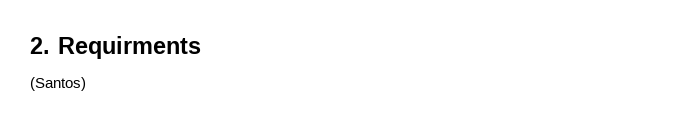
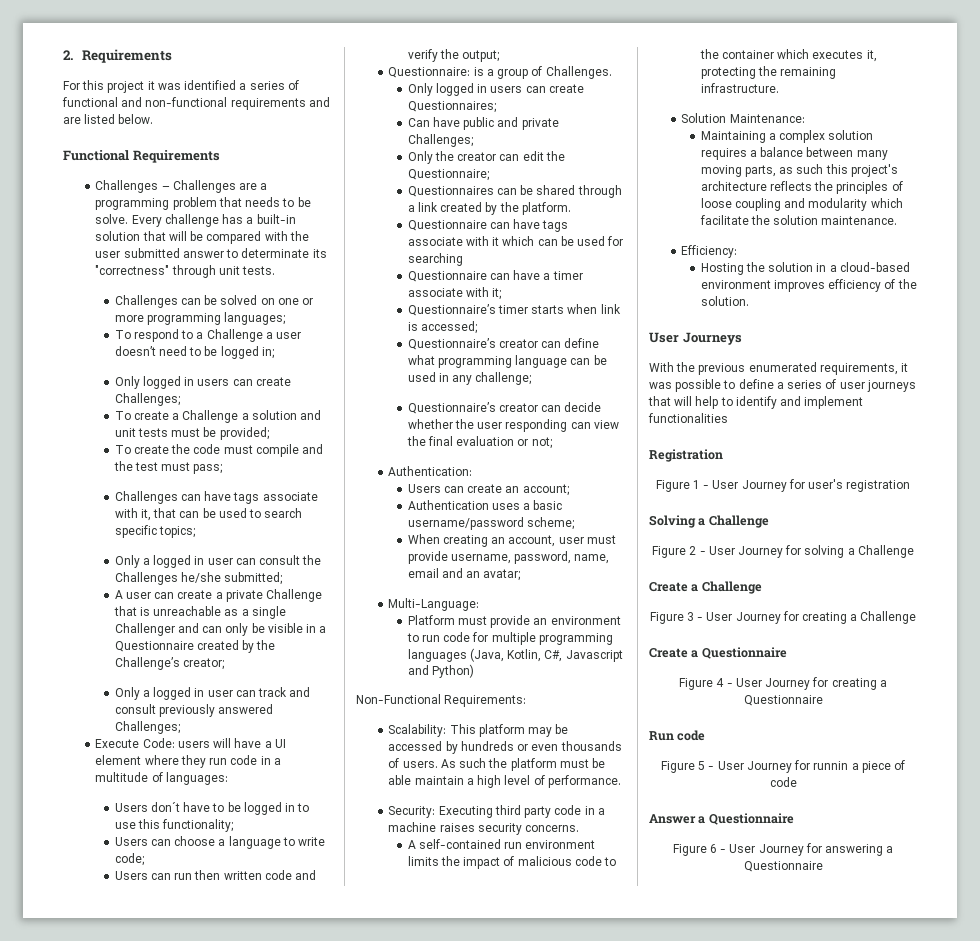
[57,36,201,59] [30,77,86,91] Requirments // (Santos) -> [82,49,173,63] [63,80,299,93] [62,97,330,110] [63,114,154,124] [63,150,220,163] [95,180,268,193] [95,197,311,210] [95,214,296,227] [95,231,309,244] [95,248,327,258] [95,265,276,278] [114,295,314,308] [114,312,286,325] [114,329,302,342] [114,346,274,359] [114,376,291,389] [114,393,180,406] [114,410,322,423] [114,427,269,440] [114,444,324,457] [113,461,223,474] [114,491,318,504] [114,508,303,521] [114,525,195,538] [114,555,322,568] [114,572,283,585] [114,589,323,602] [113,606,286,619] [114,623,327,636] [114,640,276,653] [114,657,224,670] [114,687,311,700] [114,704,274,717] [114,721,180,734] [95,738,286,748] [95,755,281,768] [95,772,228,785] [114,802,310,815] [114,819,234,832] [114,836,326,849] [114,853,144,866] [114,870,317,880] [407,49,500,62] [388,66,612,79] [407,83,584,96] [407,101,496,113] [407,117,559,130] [407,134,473,147] [407,151,565,164] [407,169,489,181] [407,185,622,198] [407,202,571,215] [407,219,569,232] [407,236,624,246] [407,253,463,266] [407,270,583,282] [407,287,502,300] [407,304,621,316] [407,321,477,334] [407,338,600,350] [407,355,607,368] [407,372,532,385] [407,402,602,414] [407,419,619,432] [406,436,552,449] [388,466,473,476] [407,484,569,496] [407,500,563,510] [407,517,574,530] [407,534,616,547] [407,551,610,564] [407,568,521,581] [388,598,480,611] [407,615,621,628] [406,632,613,645] [407,648,623,662] [407,664,474,678] [356,694,527,707] [388,724,569,737] [388,741,622,754] [388,758,606,771] [388,775,621,788] [388,805,605,818] [388,822,580,835] [407,839,596,849] [407,856,617,869] [699,49,877,62] [700,66,837,79] [700,83,779,93] [681,113,805,123] [700,130,874,143] [700,147,888,160] [700,164,898,177] [700,181,903,194] [700,198,903,211] [699,215,898,225] [681,245,738,258] [700,262,910,275] [700,279,917,292] [700,296,749,306] [649,332,742,345] [649,362,909,375] [649,379,916,392] [648,396,864,409] [648,413,728,423] [649,449,723,462] [655,479,911,492] [649,515,769,528] [652,545,914,558] [649,581,762,594] [649,611,917,624] [649,647,787,659] [679,677,887,690] [743,695,823,706] [649,730,706,741] [660,760,906,773] [769,777,797,787] [649,813,794,825] [672,843,894,856] [743,861,823,872] Requirements // For this project it was identified a series of functional and non-functional requirements and are listed below. // Functional Requirements // Challenges – Challenges are a programming problem that needs to be solve. Every challenge has a built-in solution that will be compared with the user submitted answer to determinate its "correctness" through unit tests. // Challenges can be solved on one or more programming languages; // To respond to a Challenge a user doesn’t need to be logged in; // Only logged in users can create Challenges; // To create a Challenge a solution and unit tests must be provided; // To create the code must compile and the test must pass; // Challenges can have tags associate with it, that can be used to search specific topics; // Only a logged in user can consult the Challenges he/she submitted; // A user can create a private Challenge that is unreachable as a single Challenger and can only be visible in a Questionnaire created by the Challenge’s creator; // Only a logged in user can track and consult previously answered Challenges; // Execute Code: users will have a UI element where they run code in a multitude of languages: // Users don´t have to be logged in to use this functionality; // Users can choose a language to write code; // Users can run then written code and verify the output; // Questionnaire: is a group of Challenges. // Only logged in users can create Questionnaires; // Can have public and private Challenges; // Only the creator can edit the Questionnaire; // Questionnaires can be shared through a link created by the platform. // Questionnaire can have tags associate with it which can be used for searching // Questionnaire can have a timer associate with it; // Questionnaire’s timer starts when link is accessed; // Questionnaire’s creator can define what programming language can be used in any challenge; // Questionnaire’s creator can decide whether the user responding can view the final evaluation or not; // Authentication: // Users can create an account; // Authentication uses a basic username/password scheme; // When creating an account, user must provide username, password, name, email and an avatar; // Multi-Language: // Platform must provide an environment to run code for multiple programming languages (Java, Kotlin, C#, Javascript and Python) // Non-Functional Requirements: // Scalability: This platform may be accessed by hundreds or even thousands of users. As such the platform must be able maintain a high level of performance. // Security: Executing third party code in a machine raises security concerns. // A self-contained run environment limits the impact of malicious code to the container which executes it, protecting the remaining infrastructure. // Solution Maintenance: // Maintaining a complex solution requires a balance between many moving parts, as such this project's architecture reflects the principles of loose coupling and modularity which facilitate the solution maintenance. // Efficiency: // Hosting the solution in a cloud-based environment improves efficiency of the solution. // User Journeys // With the previous enumerated requirements, it was possible to define a series of user journeys that will help to identify and implement functionalities // Registration // Figure 1 - User Journey for user's registration // Solving a Challenge // Figure 2 - User Journey for solving a Challenge // Create a Challenge // Figure 3 - User Journey for creating a Challenge // Create a Questionnaire // Figure 4 - User Journey for creating a Questionnaire // Run code // Figure 5 - User Journey for runnin a piece of code // Answer a Questionnaire // Figure 6 - User Journey for answering a Questionnaire

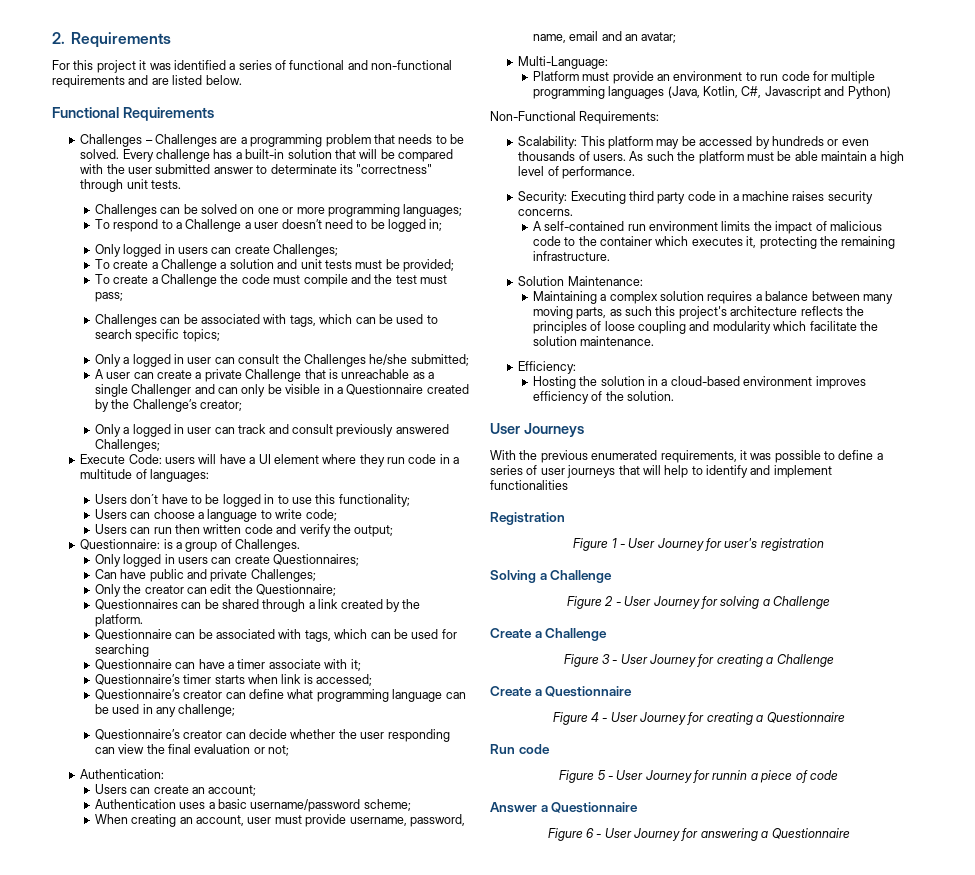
[95,214,129,224] solve. -> [80,149,120,159] solved.
(169, 449) none -> [151,274,218,287] a Challenge
[204,491,318,504] [114,508,177,521] have tags associate with it, that -> [183,314,353,327] be associated with tags, which
[513,219,569,232] [407,236,500,246] have tags associate with it -> [198,629,331,642] be associated with tags,

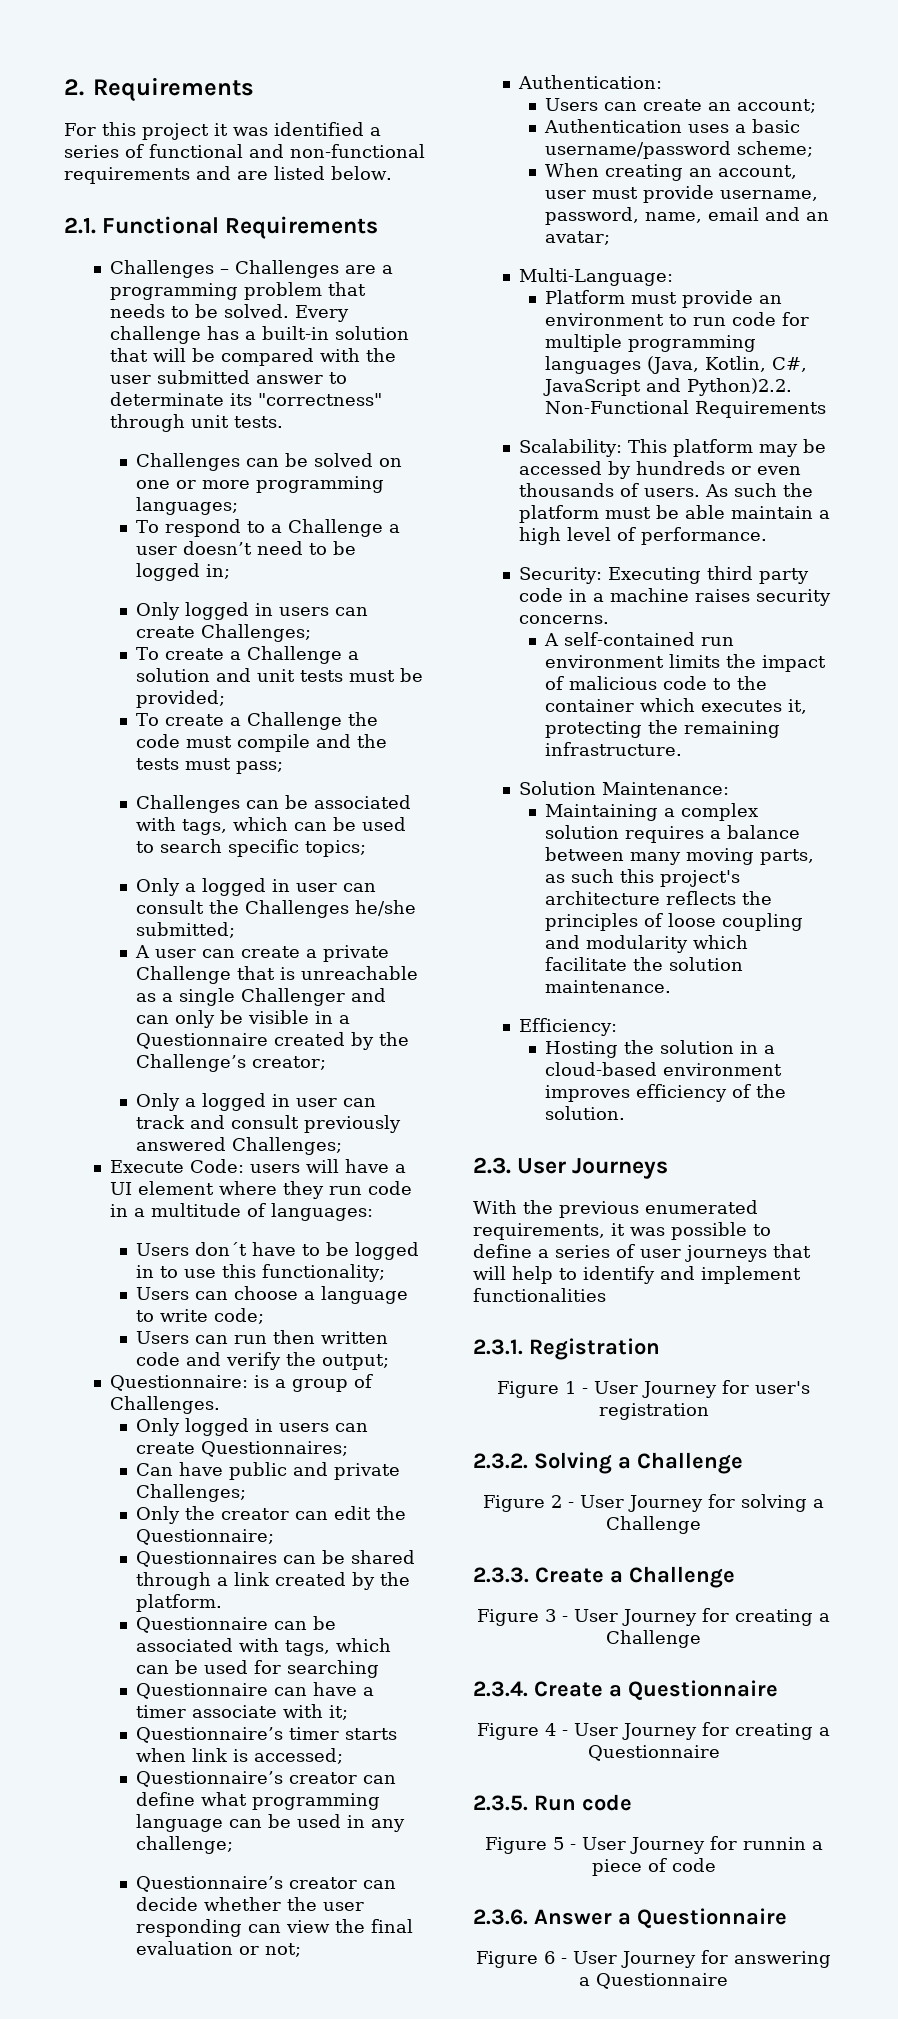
(242, 80) none -> [64,217,96,234] 2.1.
[395,275,417,284] test -> [136,758,180,770] tests
[764,86,891,99] [490,111,660,124] Javascript and Python) // Non-Functional Requirements: -> [543,378,793,396] [545,400,827,418] JavaScript and Python)2.2. Non-Functional Requirements
(675, 396) none -> [473,1157,511,1174] 2.3.
(568, 485) none -> [473,1339,523,1355] 2.3.1.
(824, 544) none -> [473,1453,528,1469] 2.3.2.
(830, 602) none -> [473,1567,529,1583] 2.3.3.
(834, 660) none -> [473,1681,528,1697] 2.3.4.
(845, 717) none -> [473,1795,528,1811] 2.3.5.
(838, 775) none -> [473,1909,528,1925] 2.3.6.

